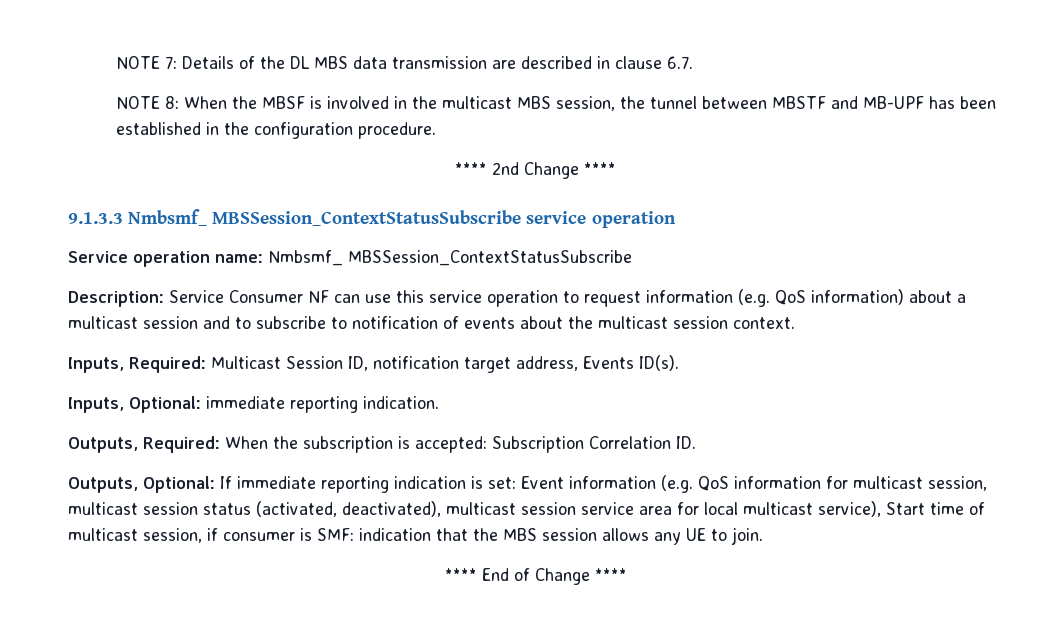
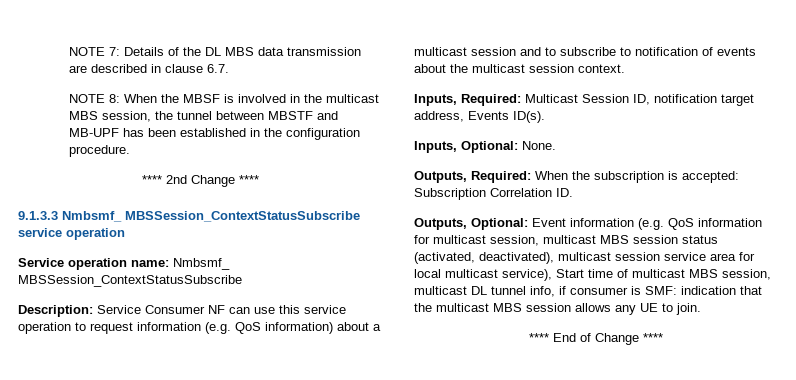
[206,396,439,413] immediate reporting indication. -> [522,141,556,150] None.
[220,476,516,493] If immediate reporting indication is set: -> (528, 224) none
(138, 508) none -> [600,235,629,244] MBS
[143,528,202,543] session, -> [689,269,771,280] [414,286,555,297] MBS session, multicast DL tunnel info,
(498, 534) none -> [436,303,489,312] multicast

